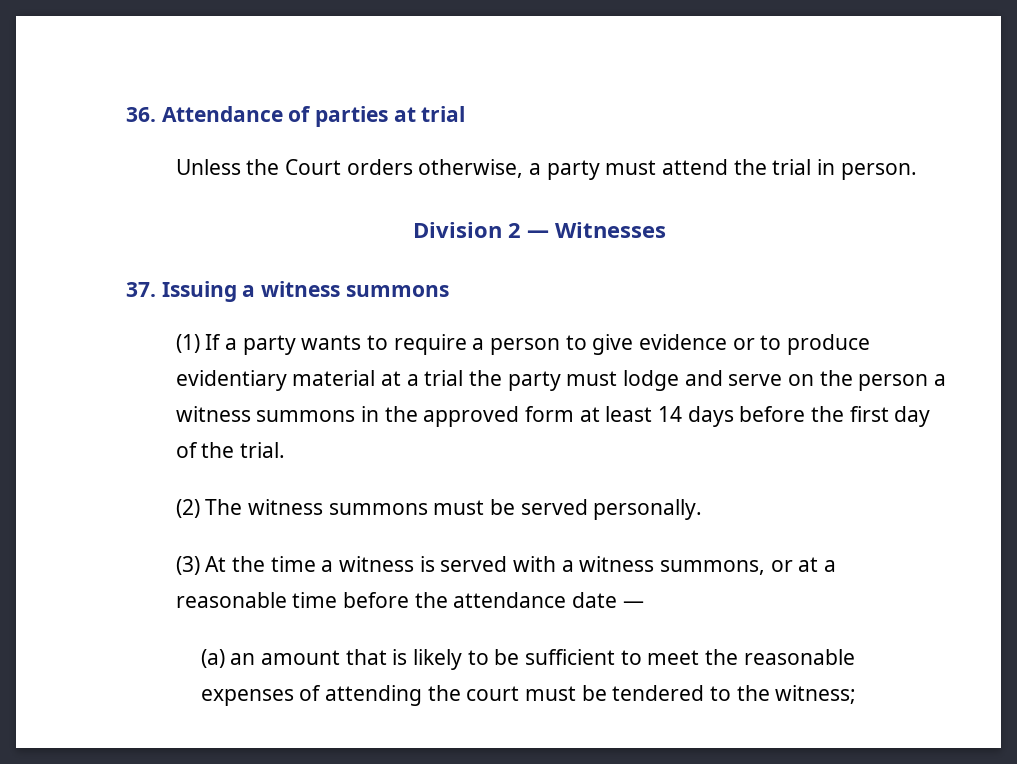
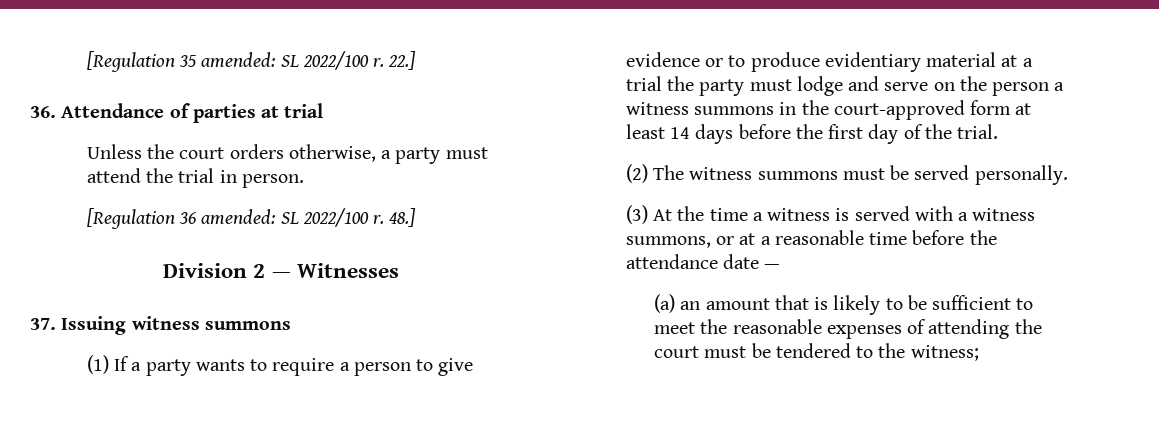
(126, 114) none -> [86,51,417,72] [Regulation 35 amended: SL 2022/100 r. 22.] //
[285,159,342,175] Court -> [179,147,225,159] court
(917, 171) none -> [86,208,417,229] // [Regulation 36 amended: SL 2022/100 r. 48.]
[242,285,256,297] a -> (127, 325) none
[423,406,520,427] approved -> [833,100,965,120] court-approved

